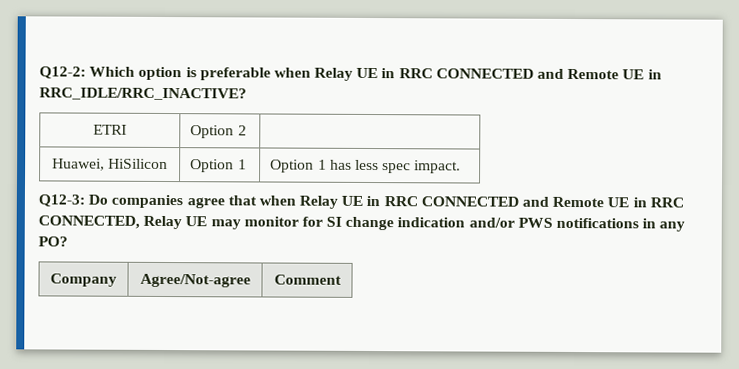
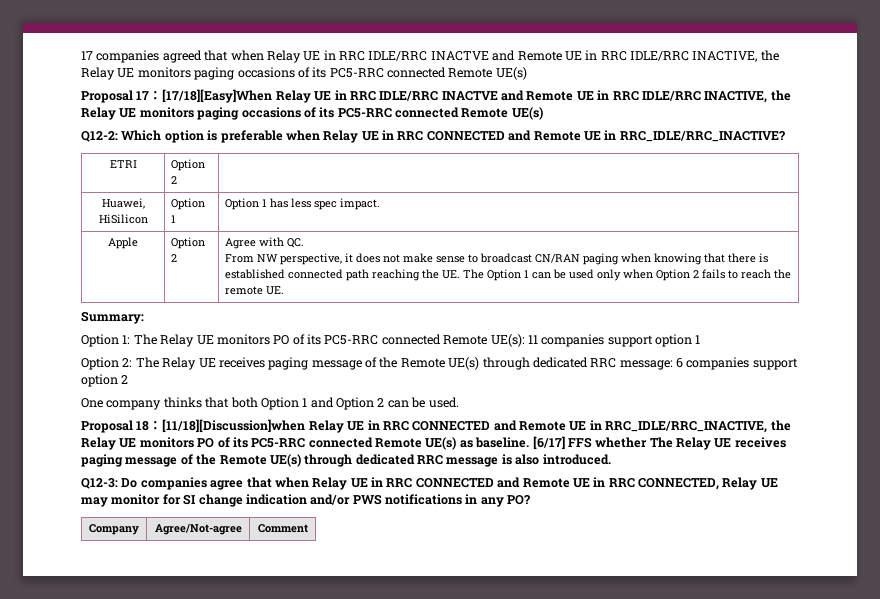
(39, 72) none -> [81,50,779,63] [81,67,527,80] [81,89,791,103] [81,107,543,120] 17 companies agreed that when Relay UE in RRC IDLE/RRC INACTVE and Remote UE in RRC IDLE/RRC INACTIVE, the Relay UE monitors paging occasions of its PC5-RRC connected Remote UE(s) // Proposal 17：[17/18][Easy]When Relay UE in RRC IDLE/RRC INACTVE and Remote UE in RRC IDLE/RRC INACTIVE, the Relay UE monitors paging occasions of its PC5-RRC connected Remote UE(s) //
(462, 167) none -> [108,237,138,249] [171,237,206,249] [171,254,178,262] [225,237,305,249] [225,253,769,265] [225,269,792,281] [225,286,285,295] [81,311,144,324] [81,334,701,347] [81,357,798,370] [81,374,129,387] [81,397,459,410] [81,419,791,433] [81,436,786,450] [81,454,611,467] // Apple | Option 2 | Agree with QC. // From NW perspective, it does not make sense to broadcast CN/RAN paging when knowing that there is established connected path reaching the UE. The Option 1 can be used only when Option 2 fails to reach the remote UE. // Summary: // Option 1: The Relay UE monitors PO of its PC5-RRC connected Remote UE(s): 11 companies support option 1 // Option 2: The Relay UE receives paging message of the Remote UE(s) through dedicated RRC message: 6 companies support option 2 // One company thinks that both Option 1 and Option 2 can be used. // Proposal 18：[11/18][Discussion]when Relay UE in RRC CONNECTED and Remote UE in RRC_IDLE/RRC_INACTIVE, the Relay UE monitors PO of its PC5-RRC connected Remote UE(s) as baseline. [6/17] FFS whether The Relay UE receives paging message of the Remote UE(s) through dedicated RRC message is also introduced.

